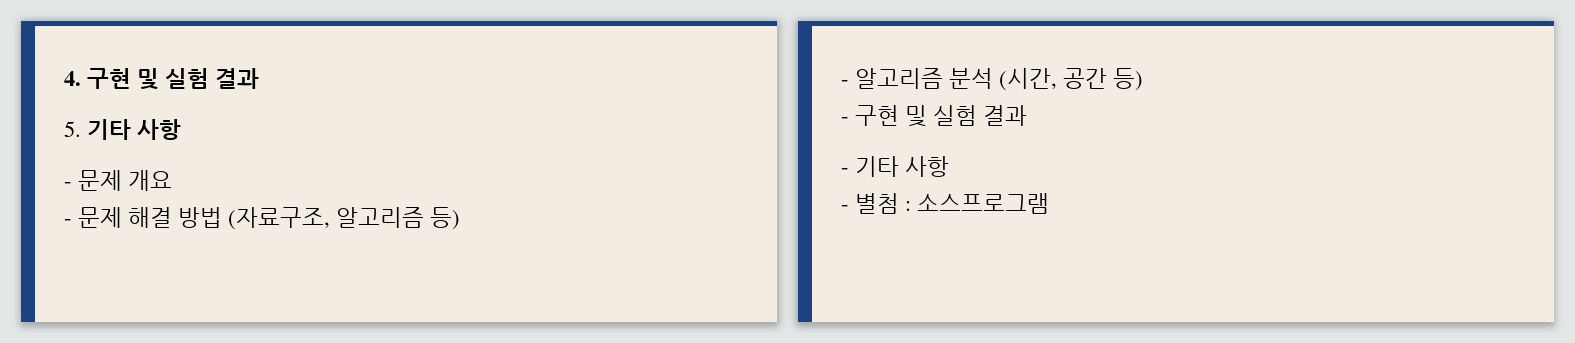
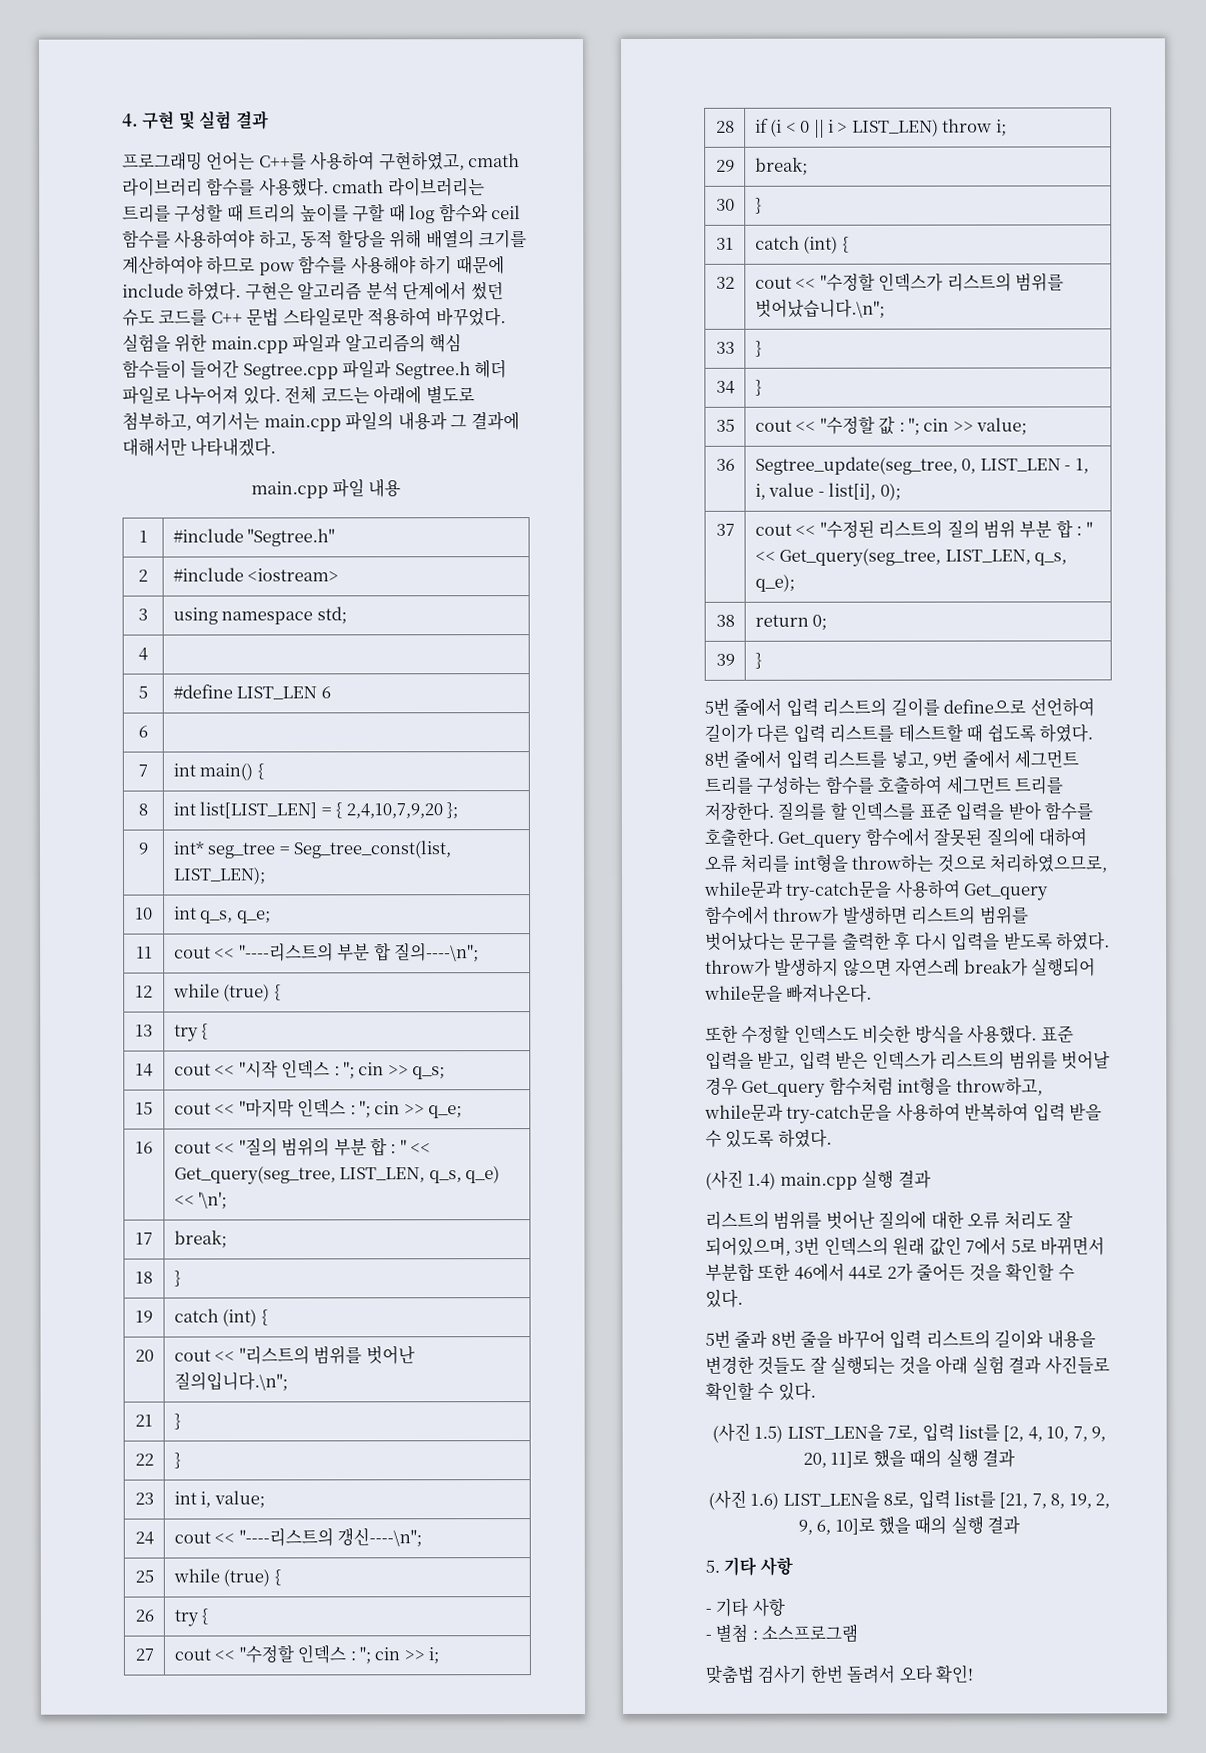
[64,119,182,140] [64,170,173,191] [64,207,461,230] [841,68,1144,91] [841,105,1028,127] 5. 기타 사항 // - 문제 개요 // - 문제 해결 방법 (자료구조, 알고리즘 등) // - 알고리즘 분석 (시간, 공간 등) // - 구현 및 실험 결과 -> [122,151,521,171] [122,177,485,197] [122,203,522,224] [122,229,528,249] [122,255,505,276] [122,281,504,301] [122,307,506,327] [122,333,463,354] [122,359,508,380] [122,385,475,405] [122,411,520,432] [122,437,277,457] [250,478,402,499] [138,530,148,543] [172,528,336,547] [138,569,148,582] [172,567,340,582] [138,608,148,621] [172,606,347,625] [138,647,148,661] [138,685,148,699] [172,684,331,700] [138,725,148,738] [138,764,148,777] [172,762,264,781] [138,803,148,816] [172,801,459,820] [138,842,148,855] [172,840,452,859] [172,866,266,885] [135,907,153,920] [173,906,271,924] [135,946,153,959] [173,942,480,963] [135,985,153,998] [172,983,281,1002] [135,1024,153,1037] [173,1023,209,1042] [135,1063,153,1077] [173,1059,446,1080] [135,1101,153,1115] [173,1098,463,1119] [135,1141,153,1154] [173,1137,432,1157] [173,1165,501,1185] [173,1191,228,1210] [135,1232,153,1245] [173,1230,227,1249] [135,1271,153,1284] [173,1270,181,1287] [135,1310,153,1323] [173,1308,268,1327] [134,1349,154,1362] [173,1345,415,1365] [173,1371,288,1392] [135,1414,153,1427] [173,1413,181,1430] [134,1453,154,1466] [173,1452,181,1469] [134,1492,154,1505] [173,1490,265,1509] [134,1531,154,1545] [173,1527,423,1548] [134,1569,154,1583] [172,1568,281,1587] [134,1609,154,1622] [173,1608,209,1627] [134,1648,154,1661] [173,1644,440,1665] [715,120,735,133] [754,118,1007,138] [715,159,735,172] [754,157,808,176] [715,198,735,211] [754,197,762,214] [716,237,734,250] [754,235,849,254] [715,276,735,289] [754,272,1065,292] [754,298,885,319] [715,341,735,354] [754,340,762,357] [715,380,735,394] [754,379,762,396] [715,418,735,432] [754,415,1028,436] [715,458,735,471] [754,456,1089,475] [754,482,901,501] [715,523,735,536] [754,519,1093,539] [754,547,1068,567] [754,573,795,592] [715,614,735,627] [754,614,828,631] [715,653,735,666] [754,652,762,669] [704,697,1095,717] [704,723,1094,743] [704,749,1080,769] [704,775,1064,795] [704,801,1094,821] [704,827,1088,849] [704,853,1108,873] [704,879,1050,901] [705,905,1029,925] [705,931,1111,951] [705,957,1097,977] [704,983,873,1003] [705,1024,1074,1044] [705,1050,1111,1070] [705,1076,1043,1098] [704,1102,1103,1124] [705,1129,832,1148] [705,1169,931,1190] [705,1210,1074,1230] [705,1236,1106,1256] [705,1262,1075,1282] [705,1289,743,1308] [705,1329,1096,1349] [705,1355,1110,1375] [705,1381,816,1401] [711,1422,1107,1443] [802,1448,1016,1468] [707,1489,1111,1510] [797,1515,1021,1535] [705,1556,793,1576] 프로그래밍 언어는 C++를 사용하여 구현하였고, cmath 라이브러리 함수를 사용했다. cmath 라이브러리는 트리를 구성할 때 트리의 높이를 구할 때 log 함수와 ceil 함수를 사용하여야 하고, 동적 할당을 위해 배열의 크기를 계산하여야 하므로 pow 함수를 사용해야 하기 때문에 include 하였다. 구현은 알고리즘 분석 단계에서 썼던 슈도 코드를 C++ 문법 스타일로만 적용하여 바꾸었다. 실험을 위한 main.cpp 파일과 알고리즘의 핵심 함수들이 들어간 Segtree.cpp 파일과 Segtree.h 헤더 파일로 나누어져 있다. 전체 코드는 아래에 별도로 첨부하고, 여기서는 main.cpp 파일의 내용과 그 결과에 대해서만 나타내겠다. // main.cpp 파일 내용 // 1 | #include "Segtree.h" // 2 | #include <iostream> // 3 | using namespace std; // 4 | // 5 | #define LIST_LEN 6 // 6 | // 7 | int main() { // 8 | int list[LIST_LEN] = { 2,4,10,7,9,20 }; // 9 | int* seg_tree = Seg_tree_const(list, LIST_LEN); // 10 | int q_s, q_e; // 11 | cout << "----리스트의 부분 합 질의----\n"; // 12 | while (true) { // 13 | try { // 14 | cout << "시작 인덱스 : "; cin >> q_s; // 15 | cout << "마지막 인덱스 : "; cin >> q_e; // 16 | cout << "질의 범위의 부분 합 : " << Get_query(seg_tree, LIST_LEN, q_s, q_e) << '\n'; // 17 | break; // 18 | } // 19 | catch (int) { // 20 | cout << "리스트의 범위를 벗어난 질의입니다.\n"; // 21 | } // 22 | } // 23 | int i, value; // 24 | cout << "----리스트의 갱신----\n"; // 25 | while (true) { // 26 | try { // 27 | cout << "수정할 인덱스 : "; cin >> i; // 28 | if (i < 0 || i > LIST_LEN) throw i; // 29 | break; // 30 | } // 31 | catch (int) { // 32 | cout << "수정할 인덱스가 리스트의 범위를 벗어났습니다.\n"; // 33 | } // 34 | } // 35 | cout << "수정할 값 : "; cin >> value; // 36 | Segtree_update(seg_tree, 0, LIST_LEN - 1, i, value - list[i], 0); // 37 | cout << "수정된 리스트의 질의 범위 부분 합 : " << Get_query(seg_tree, LIST_LEN, q_s, q_e); // 38 | return 0; // 39 | } // 5번 줄에서 입력 리스트의 길이를 define으로 선언하여 길이가 다른 입력 리스트를 테스트할 때 쉽도록 하였다. 8번 줄에서 입력 리스트를 넣고, 9번 줄에서 세그먼트 트리를 구성하는 함수를 호출하여 세그먼트 트리를 저장한다. 질의를 할 인덱스를 표준 입력을 받아 함수를 호출한다. Get_query 함수에서 잘못된 질의에 대하여 오류 처리를 int형을 throw하는 것으로 처리하였으므로, while문과 try-catch문을 사용하여 Get_query 함수에서 throw가 발생하면 리스트의 범위를 벗어났다는 문구를 출력한 후 다시 입력을 받도록 하였다. throw가 발생하지 않으면 자연스레 break가 실행되어 while문을 빠져나온다. // 또한 수정할 인덱스도 비슷한 방식을 사용했다. 표준 입력을 받고, 입력 받은 인덱스가 리스트의 범위를 벗어날 경우 Get_query 함수처럼 int형을 throw하고, while문과 try-catch문을 사용하여 반복하여 입력 받을 수 있도록 하였다. // (사진 1.4) main.cpp 실행 결과 // 리스트의 범위를 벗어난 질의에 대한 오류 처리도 잘 되어있으며, 3번 인덱스의 원래 값인 7에서 5로 바뀌면서 부분합 또한 46에서 44로 2가 줄어든 것을 확인할 수 있다. // 5번 줄과 8번 줄을 바꾸어 입력 리스트의 길이와 내용을 변경한 것들도 잘 실행되는 것을 아래 실험 결과 사진들로 확인할 수 있다. // (사진 1.5) LIST_LEN을 7로, 입력 list를 [2, 4, 10, 7, 9, 20, 11]로 했을 때의 실행 결과 // (사진 1.6) LIST_LEN을 8로, 입력 list를 [21, 7, 8, 19, 2, 9, 6, 10]로 했을 때의 실행 결과 // 5. 기타 사항
(1050, 203) none -> [705,1664,974,1684] // 맞춤법 검사기 한번 돌려서 오타 확인!

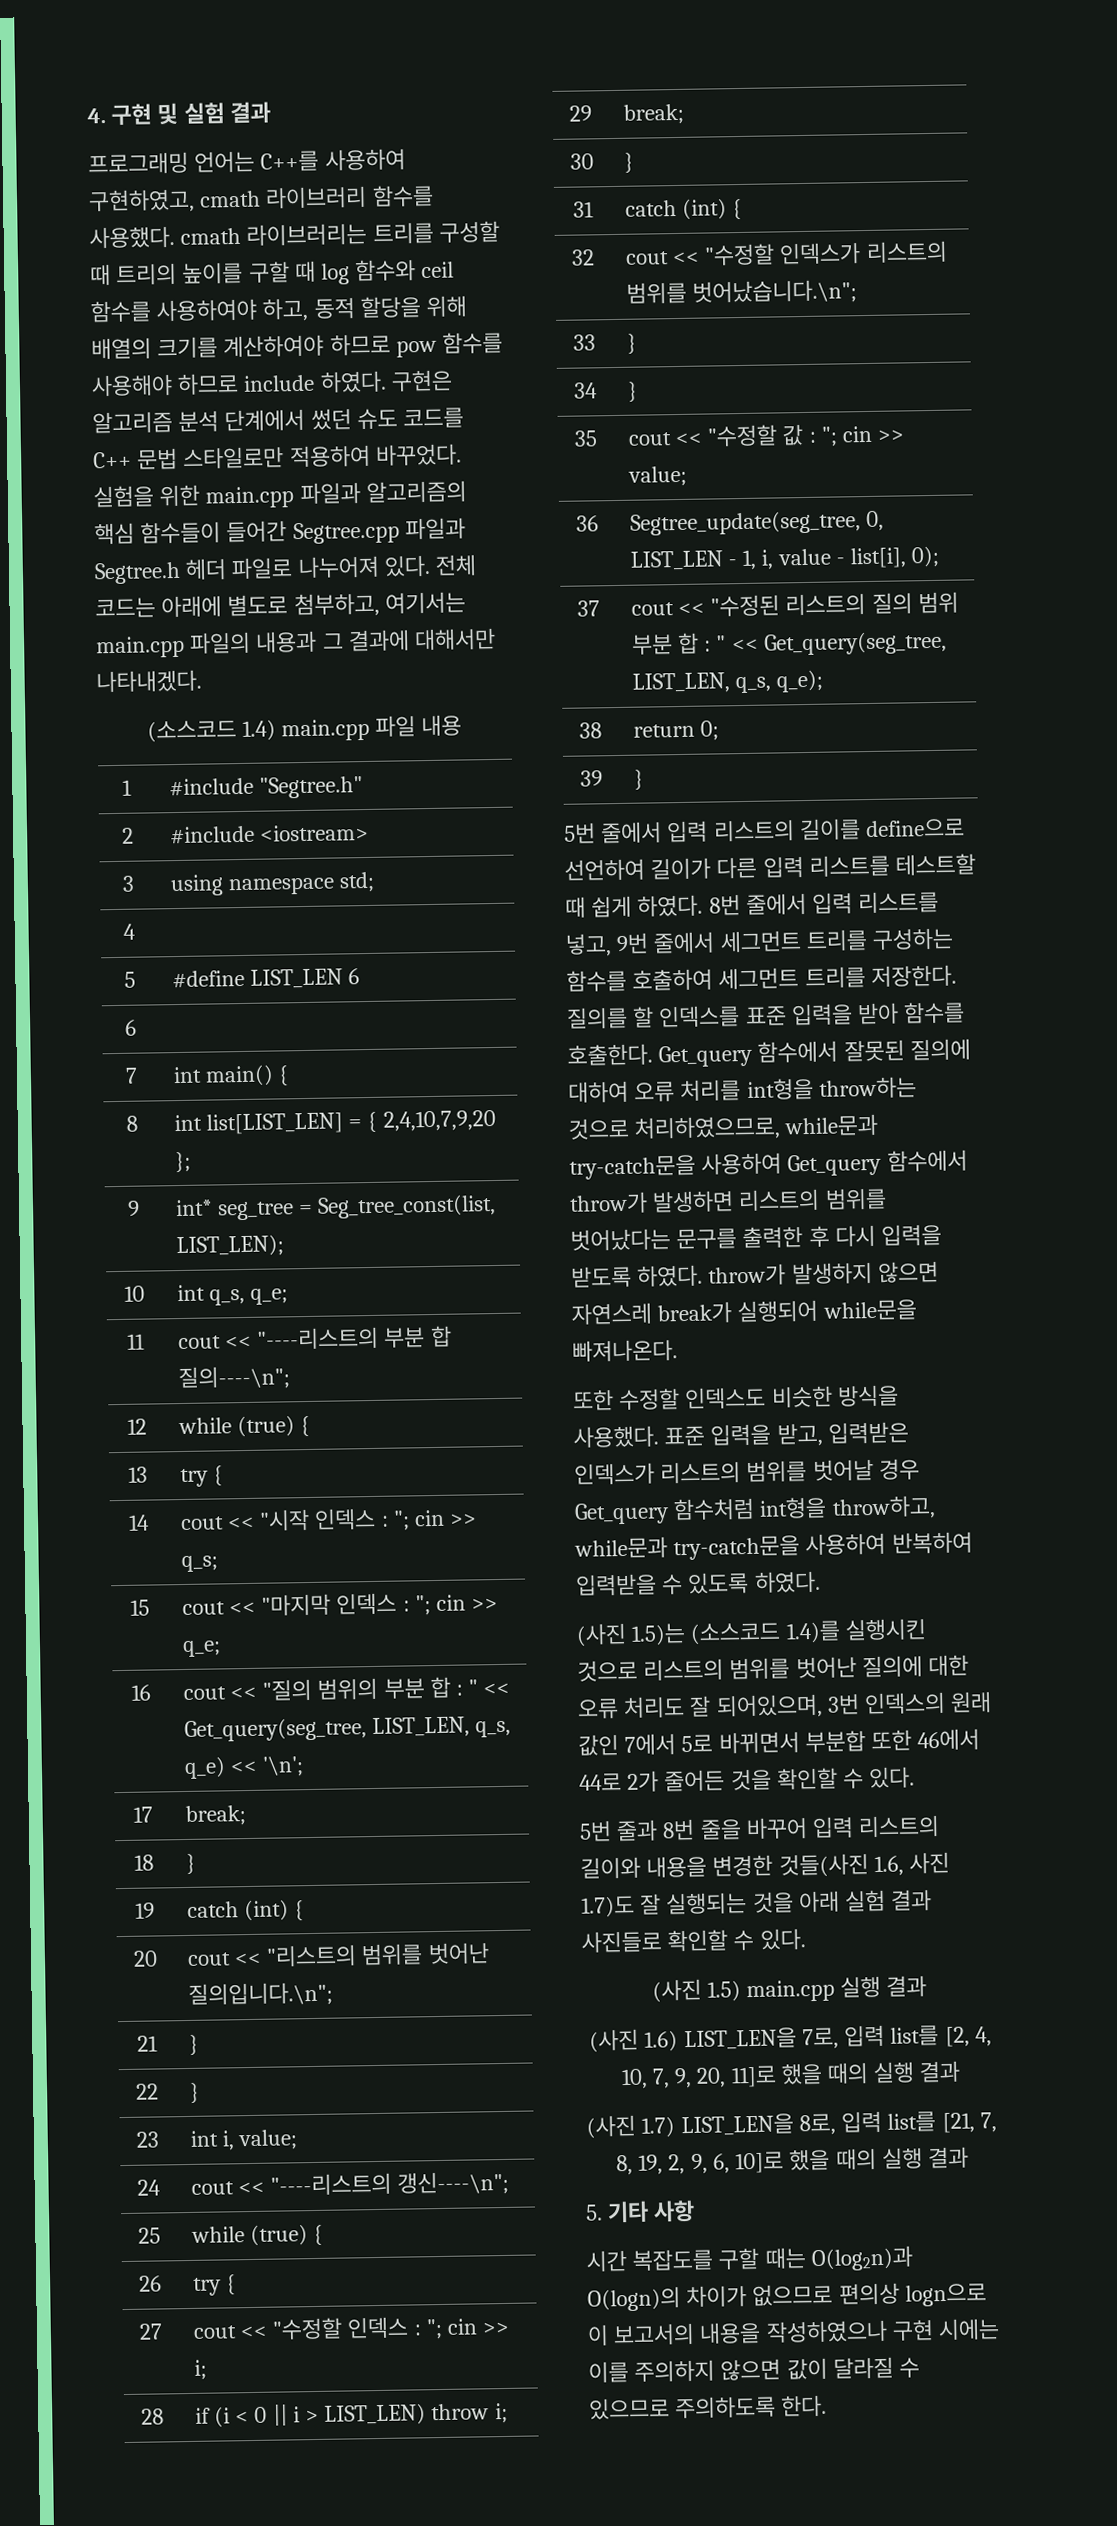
[419,255,505,275] 하기 때문에 -> [177,372,240,395] 하므로
(277, 447) none -> [146,719,276,743] (소스코드 1.4)
[986,723,1036,743] 쉽도록 -> [591,895,633,918] 쉽게
[798,1050,869,1070] 입력 받은 -> [827,1421,909,1444] 입력받은
[1032,1102,1103,1122] 입력 받을 -> [575,1573,657,1596] 입력받을
[747,1169,931,1190] 1.4) main.cpp 실행 결과 // -> [631,1618,927,1646] [577,1659,638,1682] 1.5)는 (소스코드 1.4)를 실행시킨 것으로
[757,1356,807,1375] 것들도 -> [778,1851,951,1878] [581,1895,635,1918] 것들(사진 1.6, 사진 1.7)도
(784, 1433) none -> [746,1975,928,2003] [589,2028,679,2053] main.cpp 실행 결과 // (사진 1.6)
[750,1491,780,1510] 1.6) -> [641,2116,676,2138] 1.7)
[705,1597,785,1617] [705,1623,859,1643] [705,1664,974,1684] - 기타 사항 // - 별첨 : 소스프로그램 // 맞춤법 검사기 한번 돌려서 오타 확인! -> [586,2245,914,2272] [587,2282,987,2312] [587,2318,1001,2346] [588,2356,921,2383] [589,2394,828,2420] 시간 복잡도를 구할 때는 O(log2n)과 O(logn)의 차이가 없으므로 편의상 logn으로 이 보고서의 내용을 작성하였으나 구현 시에는 이를 주의하지 않으면 값이 달라질 수 있으므로 주의하도록 한다.

